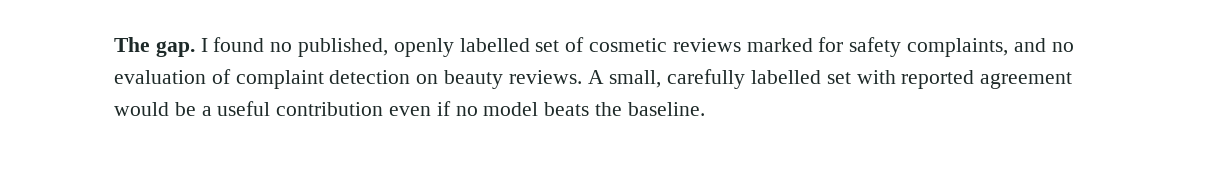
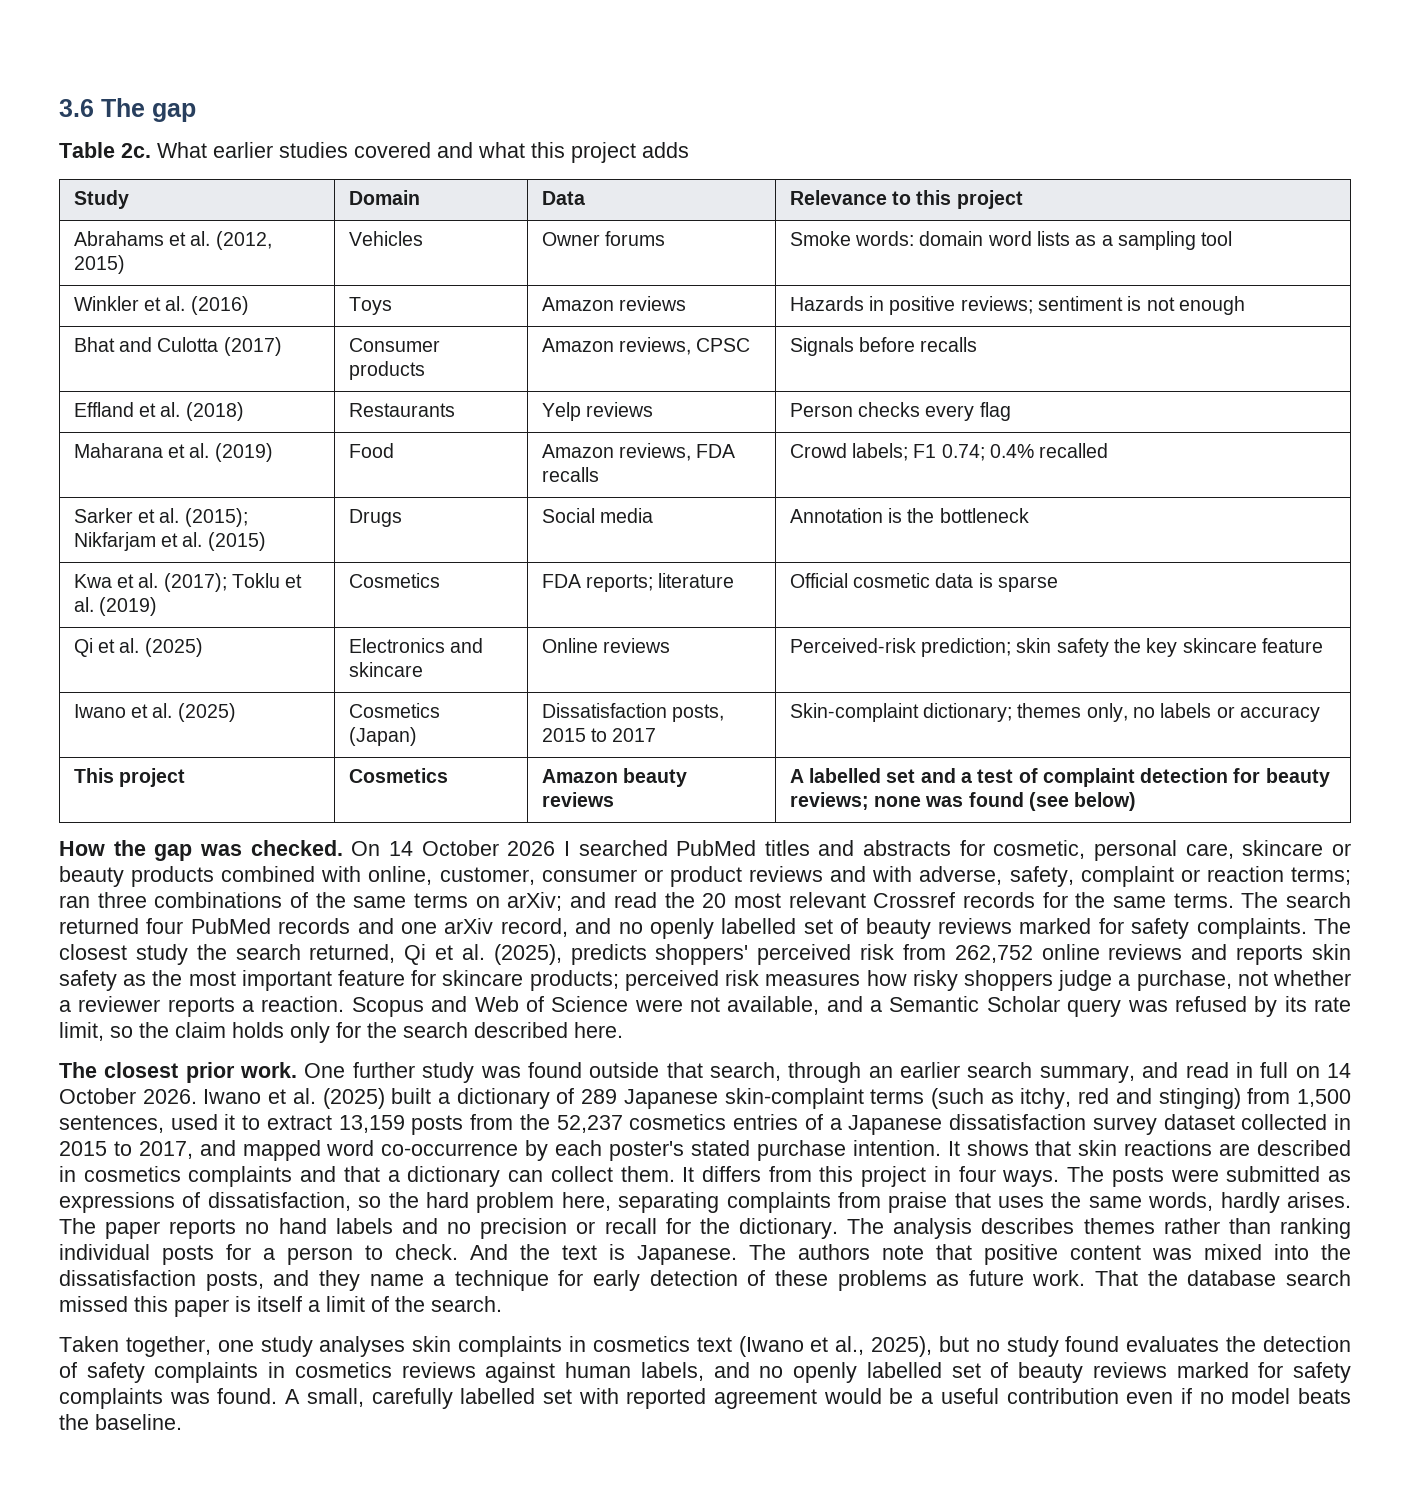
[114,37,1074,57] [114,69,582,89] The gap. I found no published, openly labelled set of cosmetic reviews marked for safety complaints, and no evaluation of complaint detection on beauty reviews. -> [59,98,196,122] [59,142,689,163] [73,190,129,209] [348,190,420,205] [541,191,585,205] [789,190,1023,209] [73,231,272,250] [73,255,125,274] [348,231,423,246] [541,231,666,246] [789,231,1233,250] [73,296,249,315] [348,297,392,315] [541,296,687,311] [789,296,1245,315] [73,337,282,356] [348,338,440,352] [348,361,425,380] [541,337,751,355] [789,337,978,356] [73,402,244,421] [348,403,455,417] [541,402,654,421] [789,402,1011,421] [73,443,273,462] [348,443,394,458] [541,443,736,461] [541,467,599,482] [789,443,1109,461] [73,508,248,527] [73,532,266,551] [348,509,402,527] [541,508,654,523] [789,508,1029,523] [73,573,303,592] [73,597,158,616] [348,573,440,588] [541,573,735,592] [789,573,1058,592] [73,638,203,657] [348,638,484,653] [348,662,423,677] [541,638,671,653] [789,638,1323,657] [73,703,236,722] [348,703,440,718] [348,727,417,746] [541,703,725,722] [541,728,657,742] [789,703,1320,722] [73,768,186,787] [348,768,448,783] [541,768,688,787] [541,792,614,807] [789,768,1330,787] [789,792,1137,811] [59,840,1351,861] [59,866,1351,887] [59,892,1351,911] [59,918,1351,939] [59,944,1352,965] [59,970,1351,991] [59,996,1351,1017] [59,1022,623,1043] [59,1062,1351,1083] [59,1088,1351,1109] [59,1114,1351,1135] [59,1140,1352,1161] [59,1166,1352,1187] [59,1192,1352,1213] [59,1218,1351,1239] [59,1244,1351,1265] [59,1270,1351,1291] [59,1296,502,1317] [59,1336,1351,1357] [59,1362,1351,1383] [59,1388,278,1409] 3.6 The gap // Table 2c. What earlier studies covered and what this project adds // Study | Domain | Data | Relevance to this project // Abrahams et al. (2012, 2015) | Vehicles | Owner forums | Smoke words: domain word lists as a sampling tool // Winkler et al. (2016) | Toys | Amazon reviews | Hazards in positive reviews; sentiment is not enough // Bhat and Culotta (2017) | Consumer products | Amazon reviews, CPSC | Signals before recalls // Effland et al. (2018) | Restaurants | Yelp reviews | Person checks every flag // Maharana et al. (2019) | Food | Amazon reviews, FDA recalls | Crowd labels; F1 0.74; 0.4% recalled // Sarker et al. (2015); Nikfarjam et al. (2015) | Drugs | Social media | Annotation is the bottleneck // Kwa et al. (2017); Toklu et al. (2019) | Cosmetics | FDA reports; literature | Official cosmetic data is sparse // Qi et al. (2025) | Electronics and skincare | Online reviews | Perceived-risk prediction; skin safety the key skincare feature // Iwano et al. (2025) | Cosmetics (Japan) | Dissatisfaction posts, 2015 to 2017 | Skin-complaint dictionary; themes only, no labels or accuracy // This project | Cosmetics | Amazon beauty reviews | A labelled set and a test of complaint detection for beauty reviews; none was found (see below) // How the gap was checked. On 14 October 2026 I searched PubMed titles and abstracts for cosmetic, personal care, skincare or beauty products combined with online, customer, consumer or product reviews and with adverse, safety, complaint or reaction terms; ran three combinations of the same terms on arXiv; and read the 20 most relevant Crossref records for the same terms. The search returned four PubMed records and one arXiv record, and no openly labelled set of beauty reviews marked for safety complaints. The closest study the search returned, Qi et al. (2025), predicts shoppers' perceived risk from 262,752 online reviews and reports skin safety as the most important feature for skincare products; perceived risk measures how risky shoppers judge a purchase, not whether a reviewer reports a reaction. Scopus and Web of Science were not available, and a Semantic Scholar query was refused by its rate limit, so the claim holds only for the search described here. // The closest prior work. One further study was found outside that search, through an earlier search summary, and read in full on 14 October 2026. Iwano et al. (2025) built a dictionary of 289 Japanese skin-complaint terms (such as itchy, red and stinging) from 1,500 sentences, used it to extract 13,159 posts from the 52,237 cosmetics entries of a Japanese dissatisfaction survey dataset collected in 2015 to 2017, and mapped word co-occurrence by each poster's stated purchase intention. It shows that skin reactions are described in cosmetics complaints and that a dictionary can collect them. It differs from this project in four ways. The posts were submitted as expressions of dissatisfaction, so the hard problem here, separating complaints from praise that uses the same words, hardly arises. The paper reports no hand labels and no precision or recall for the dictionary. The analysis describes themes rather than ranking individual posts for a person to check. And the text is Japanese. The authors note that positive content was mixed into the dissatisfaction posts, and they name a technique for early detection of these problems as future work. That the database search missed this paper is itself a limit of the search. // Taken together, one study analyses skin complaints in cosmetics text (Iwano et al., 2025), but no study found evaluates the detection of safety complaints in cosmetics reviews against human labels, and no openly labelled set of beauty reviews marked for safety complaints was found.

